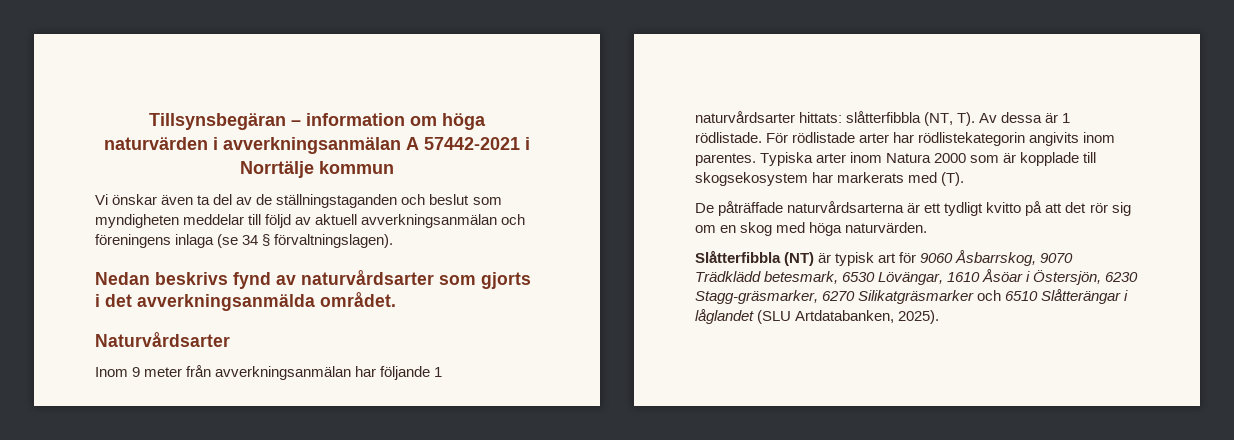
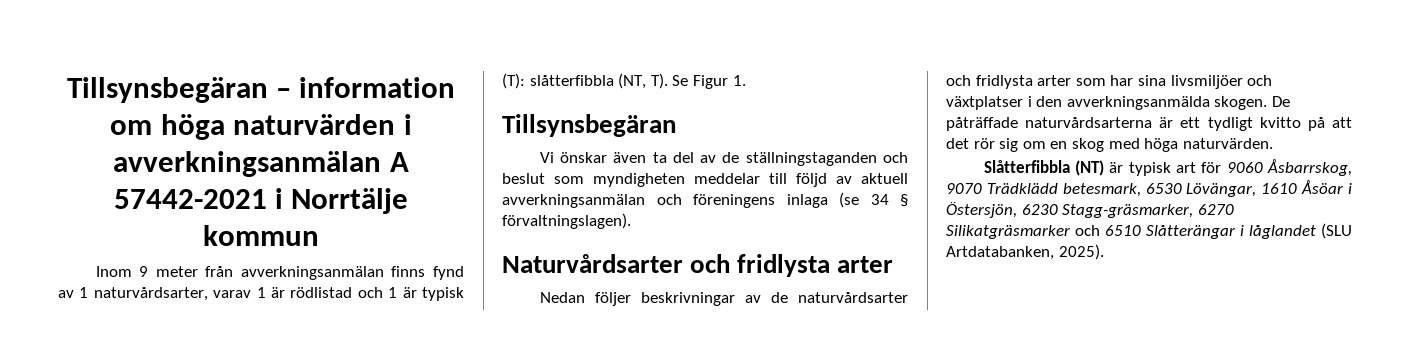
(394, 167) none -> [95,266,464,280] [58,287,464,301] [502,73,746,89] [502,114,676,137] // Inom 9 meter från avverkningsanmälan finns fynd av 1 naturvårdsarter, varav 1 är rödlistad och 1 är typisk (T): slåtterfibbla (NT, T). Se Figur 1. // Tillsynsbegäran
[95,270,531,289] [95,292,396,311] [95,332,230,347] [95,365,443,380] [695,111,1071,126] [695,132,1116,146] [695,152,1097,166] [695,172,965,186] Nedan beskrivs fynd av naturvårdsarter som gjorts i det avverkningsanmälda området. // Naturvårdsarter // Inom 9 meter från avverkningsanmälan har följande 1 naturvårdsarter hittats: slåtterfibbla (NT, T). Av dessa är 1 rödlistade. För rödlistade arter har rödlistekategorin angivits inom parentes. Typiska arter inom Natura 2000 som är kopplade till skogsekosystem har markerats med (T). // -> [502,254,894,277] [539,292,908,306] [946,75,1273,89] [946,96,1268,110] Naturvårdsarter och fridlysta arter // Nedan följer beskrivningar av de naturvårdsarter och fridlysta arter som har sina livsmiljöer och växtplatser i den avverkningsanmälda skogen.

